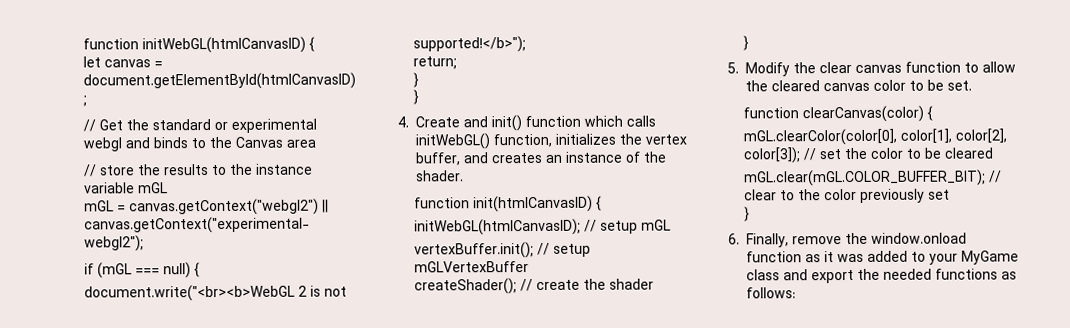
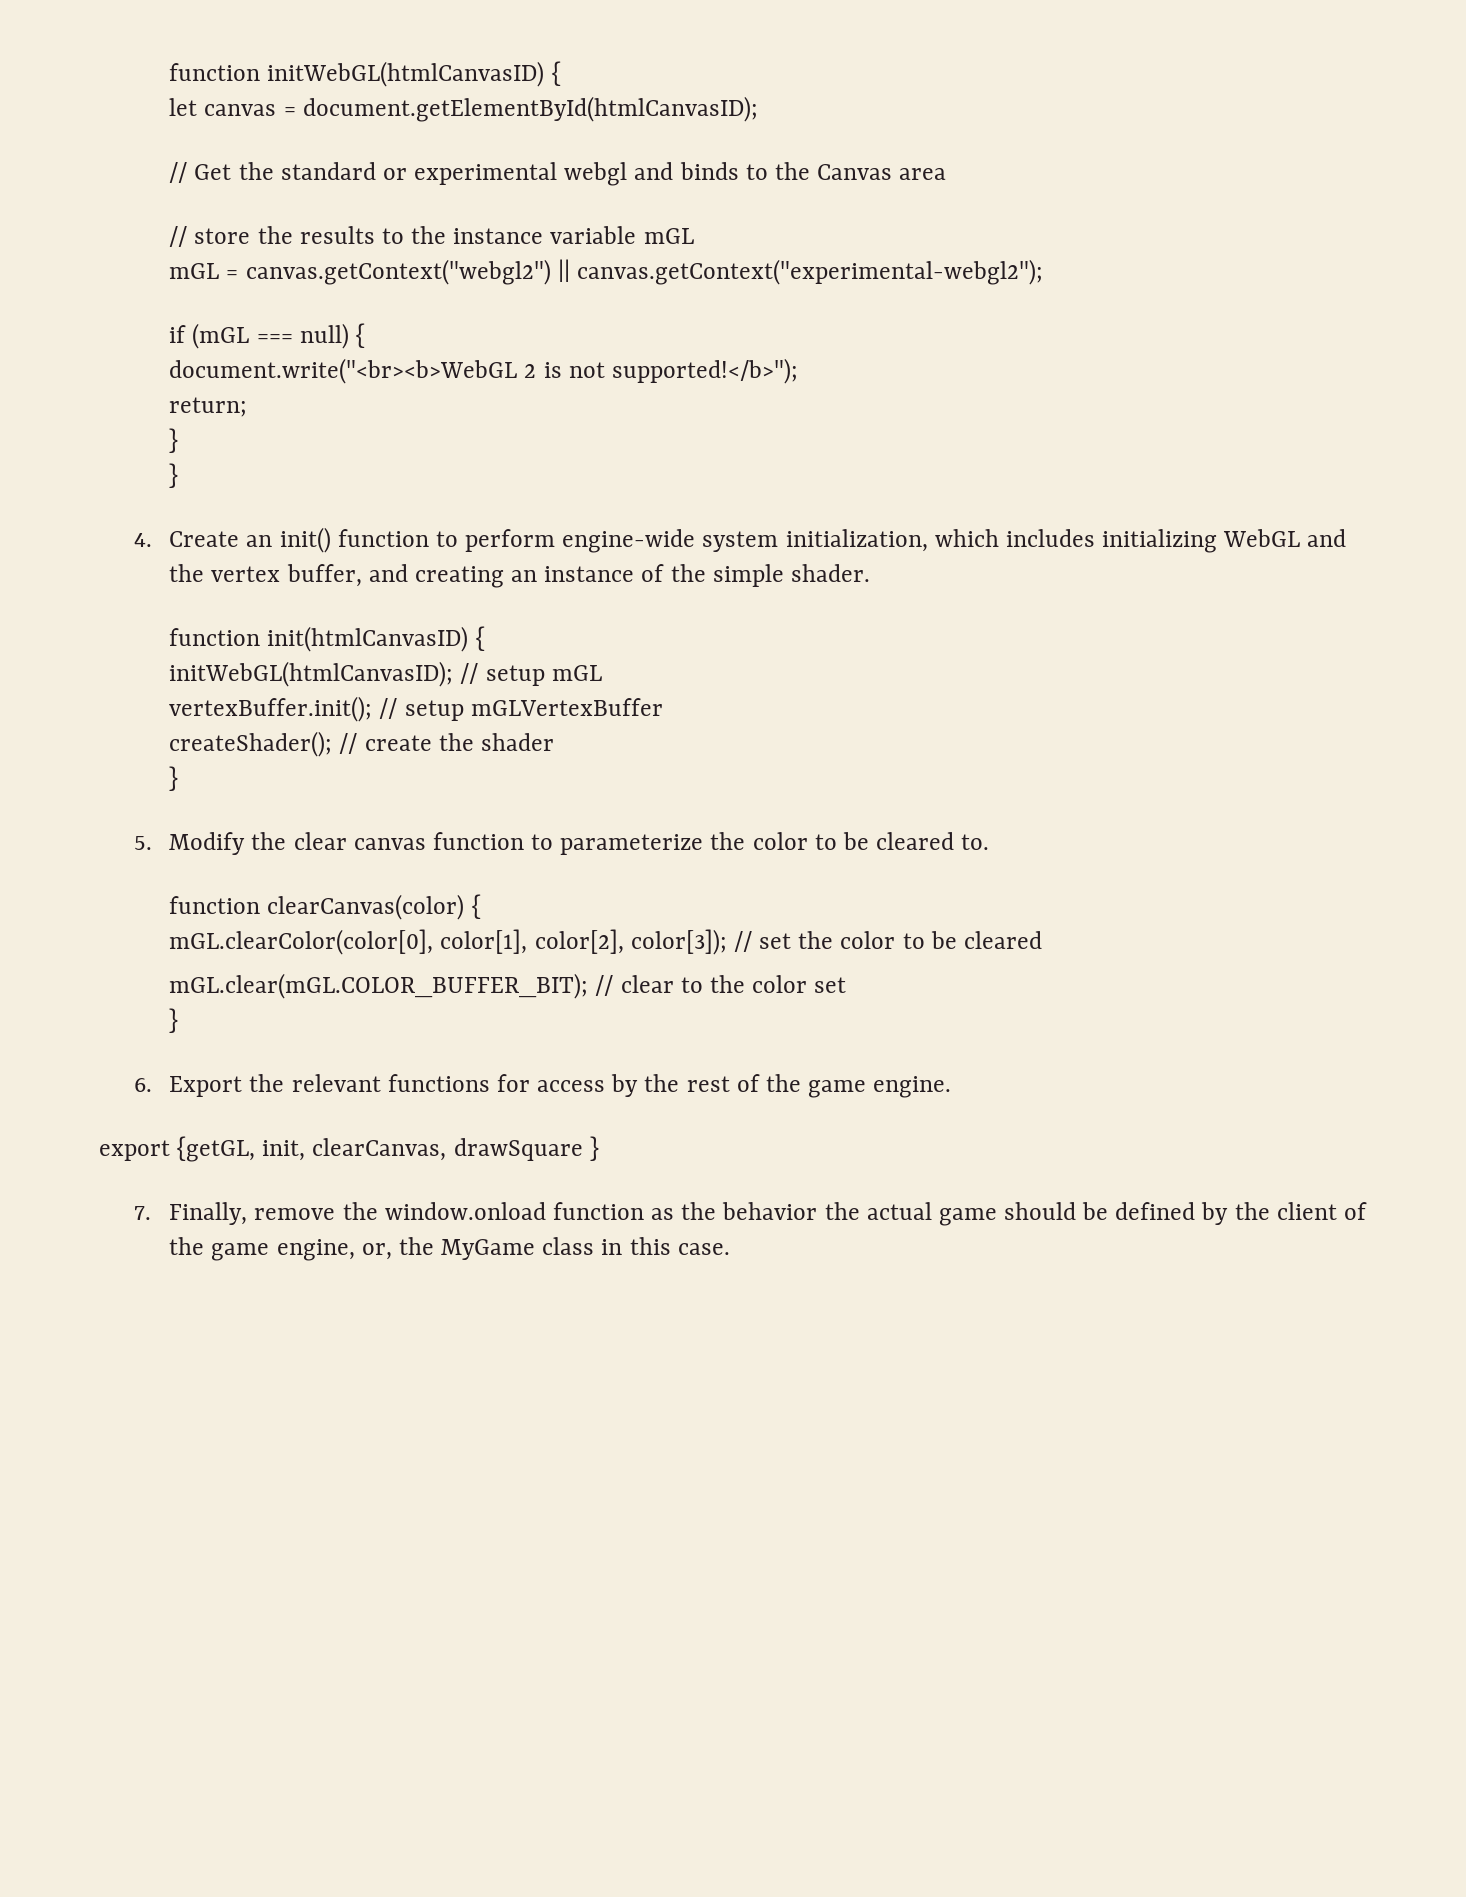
[462,116,488,128] and -> [246,535,273,547] an
[583,115,656,127] [414,133,616,150] which calls initWebGL() function, initializes -> [435,529,1347,553] to perform engine-wide system initialization, which includes initializing WebGL and
[490,152,542,164] creates -> [414,566,504,588] creating
(666, 157) none -> [712,564,784,587] simple
[981,61,1016,73] [744,79,972,92] allow the cleared canvas color to be set. -> [560,832,990,855] parameterize the color to be cleared to.
[860,188,926,203] previously -> (808, 984) none
(740, 239) none -> [169,1074,952,1098] [99,1136,599,1162] [134,1206,152,1220] Export the relevant functions for access by the rest of the game engine. // export {getGL, init, clearCanvas, drawSquare } // 7.
[823,250,1019,265] [745,268,1017,284] [745,287,796,299] it was added to your MyGame class and export the needed functions as follows: -> [681,1202,1367,1226] [169,1237,730,1261] the behavior the actual game should be defined by the client of the game engine, or, the MyGame class in this case.

